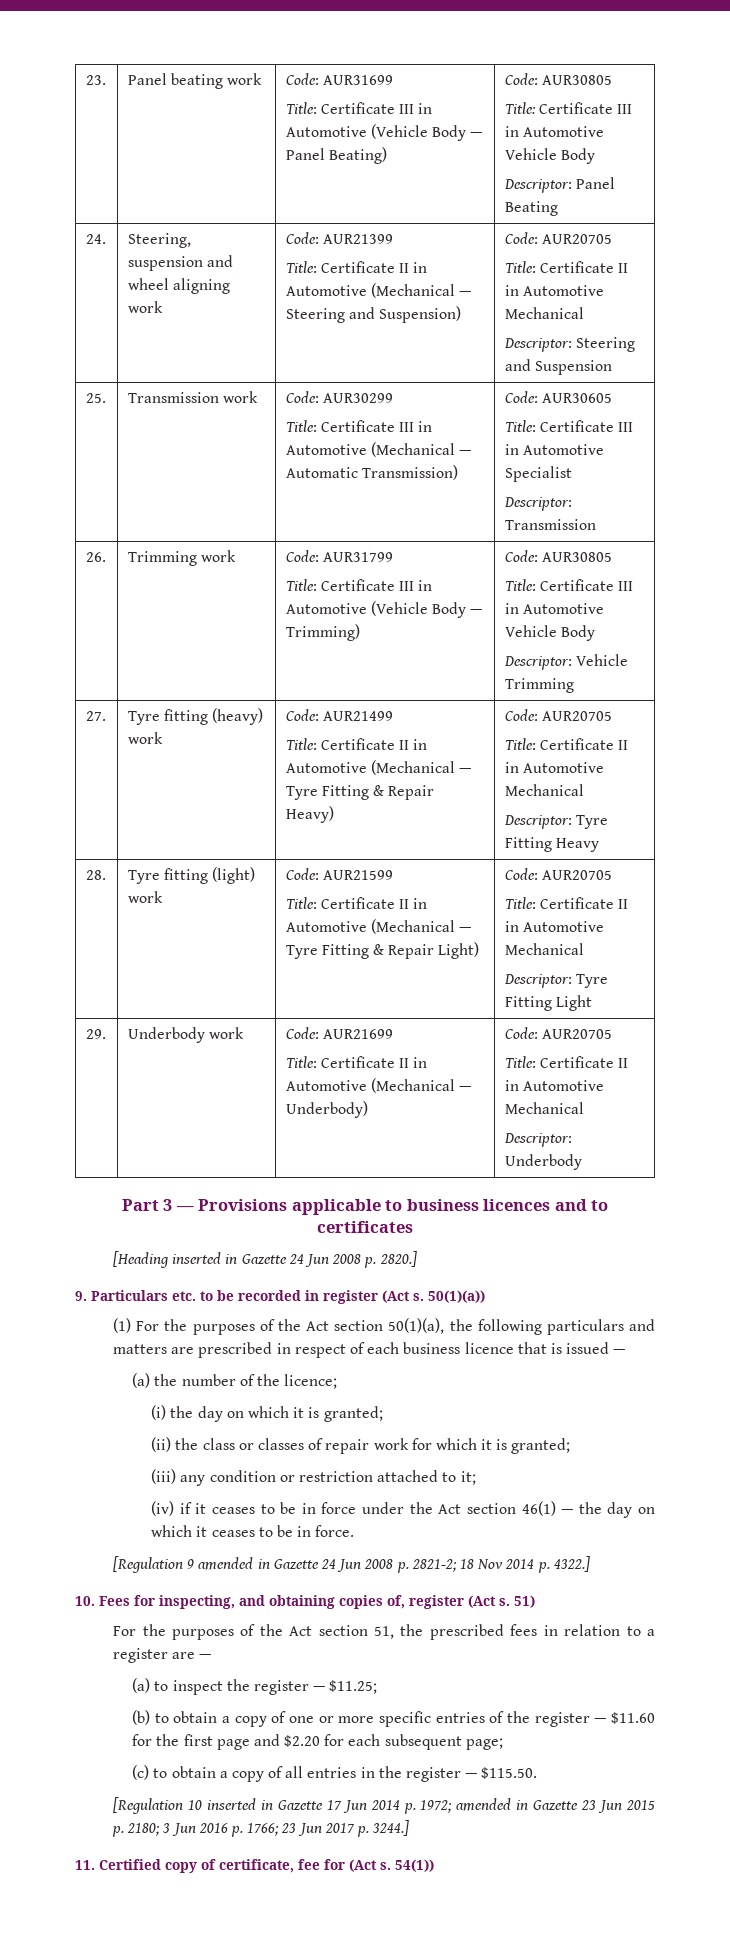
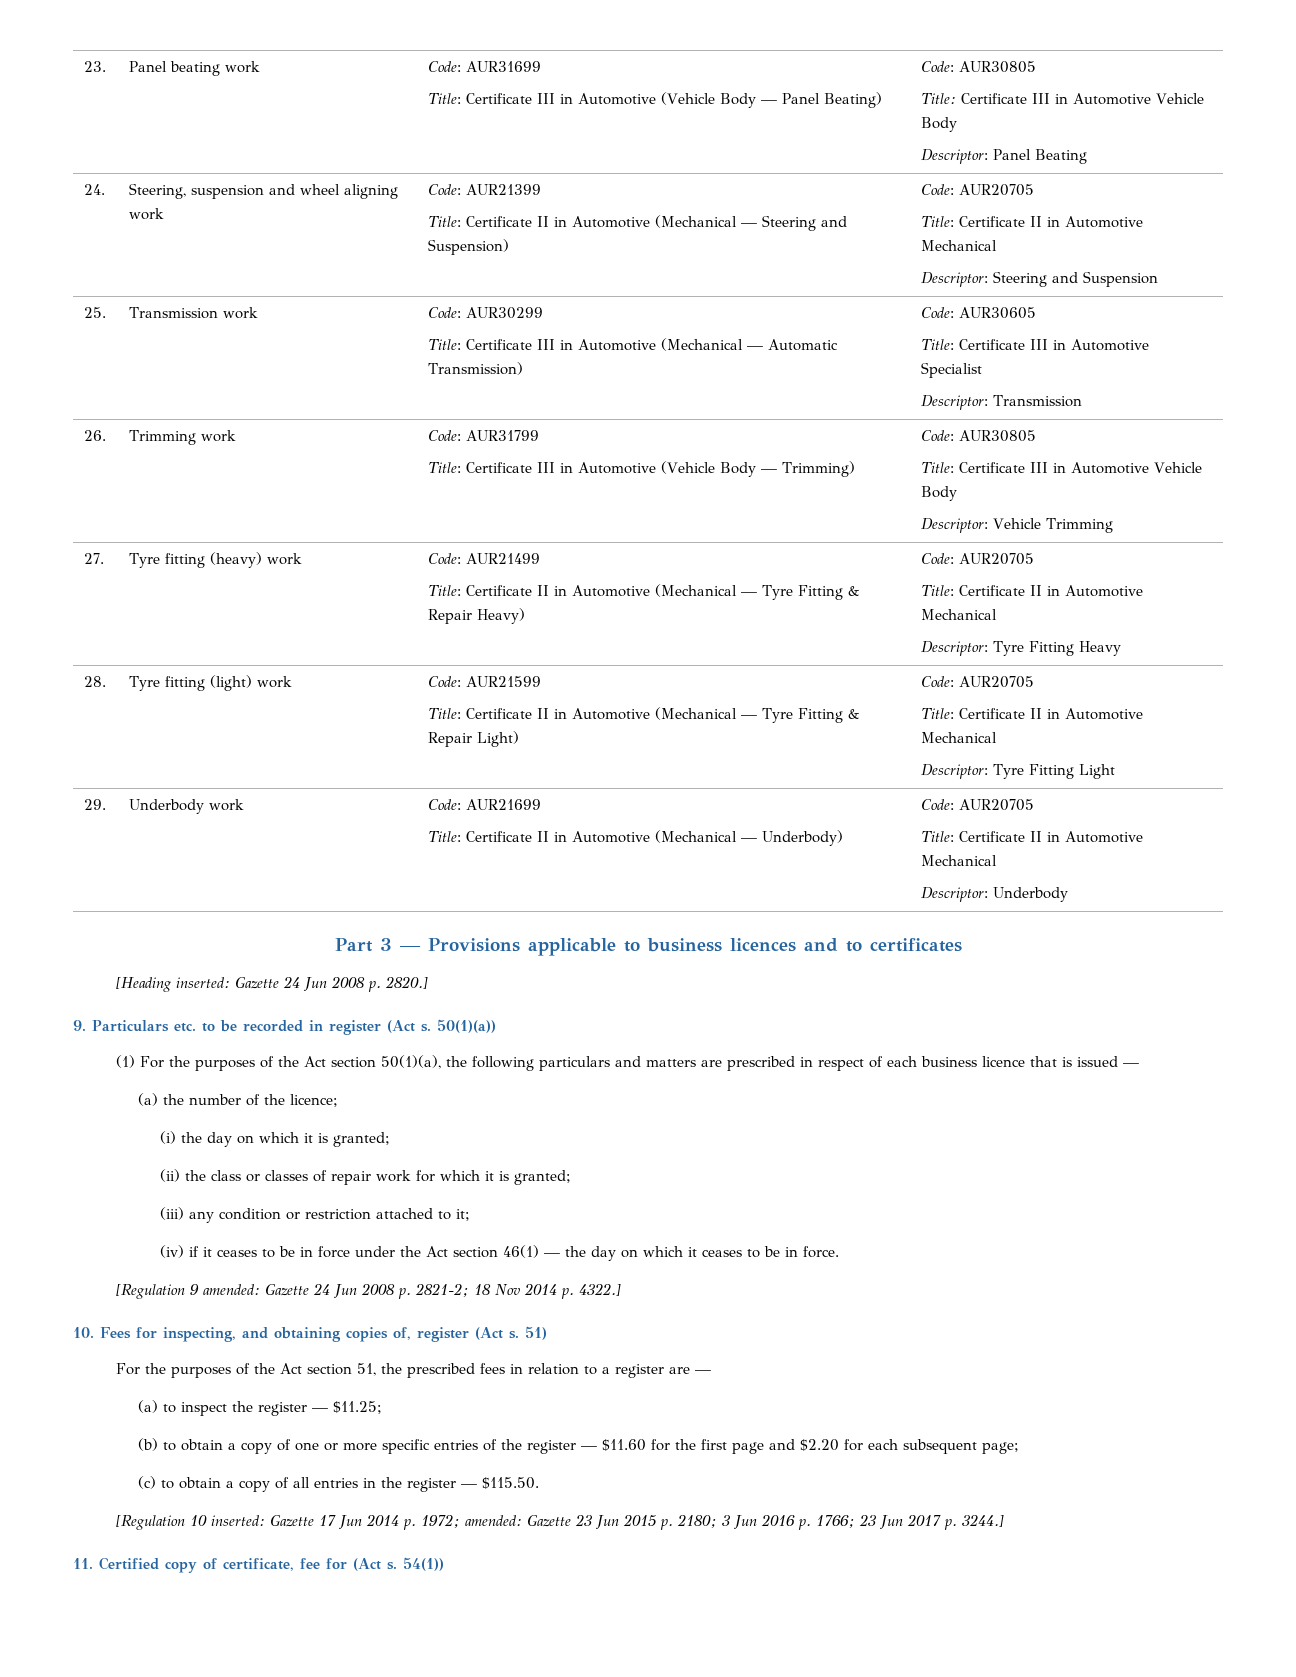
[172,1252,238,1264] inserted in -> [176,977,231,988] inserted:
[198,1557,270,1570] amended in -> [203,1284,261,1295] amended:
[206,1798,273,1810] inserted in -> [211,1515,266,1526] inserted:
[456,1798,529,1811] amended in -> [465,1515,523,1526] amended:

